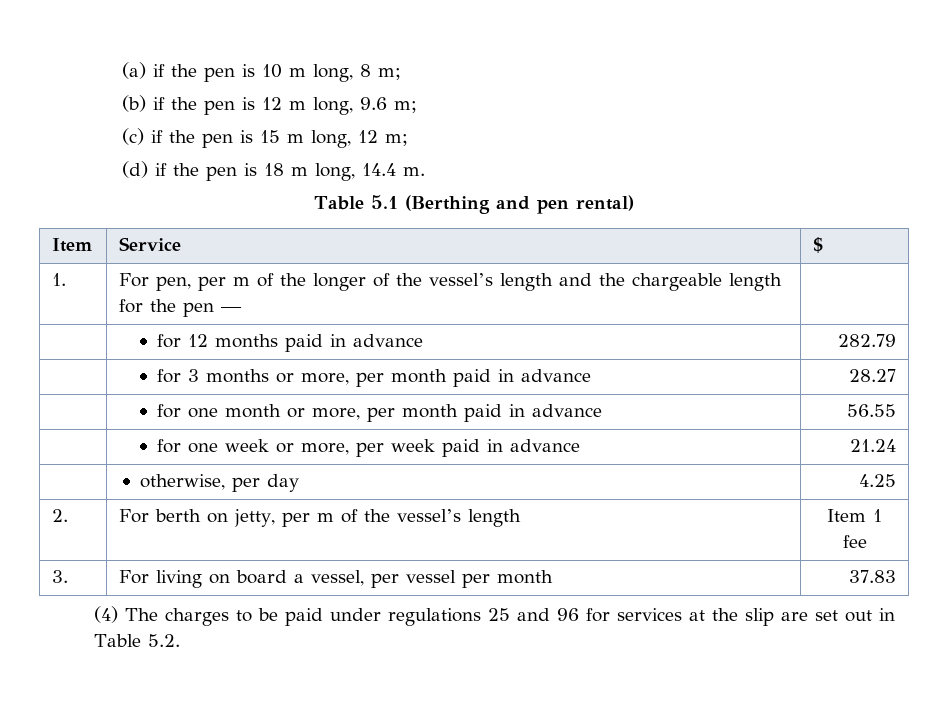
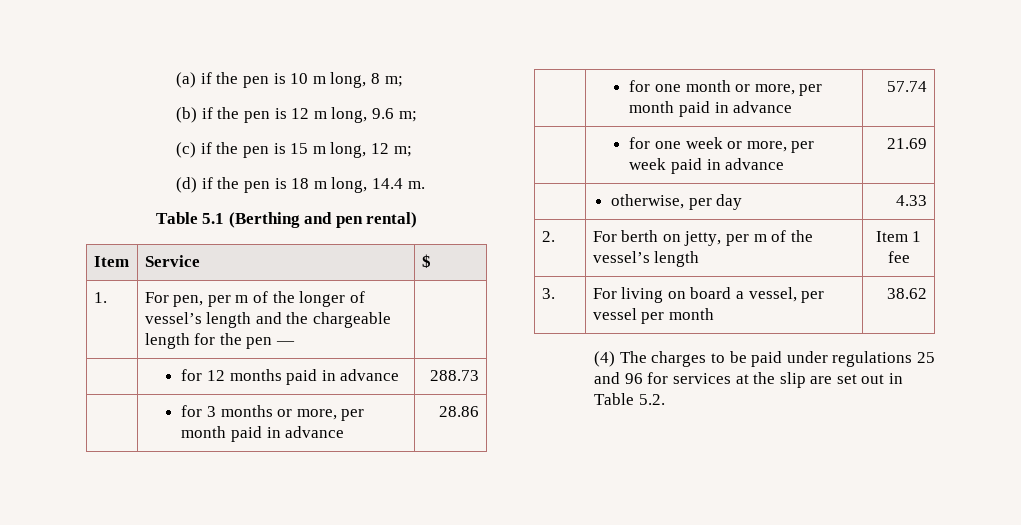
[396,273,423,286] the -> (365, 297) none
[837,334,896,347] 282.79 -> [430,370,480,381] 288.73
[848,369,896,382] 28.27 -> [439,406,480,417] 28.86
[846,404,896,417] 56.55 -> [887,81,928,92] 57.74
[849,439,896,452] 21.24 -> [887,138,928,149] 21.69
[858,474,896,487] 4.25 -> [896,195,928,206] 4.33
[848,570,896,583] 37.83 -> [887,288,928,299] 38.62

